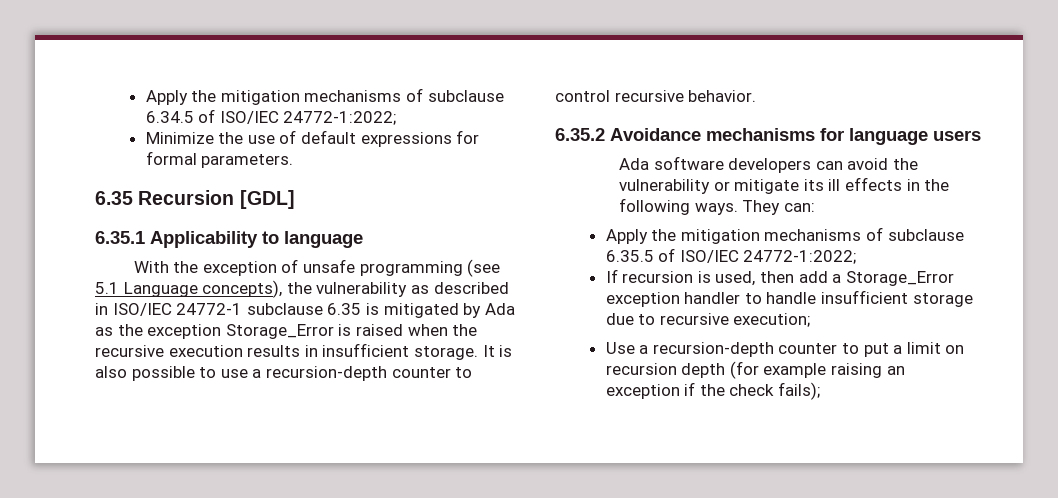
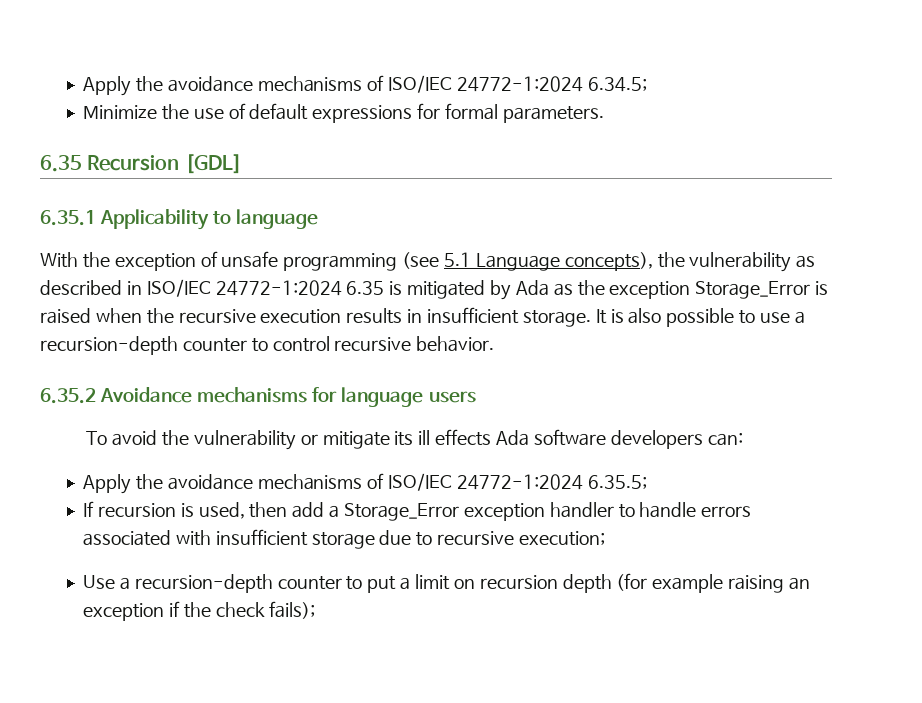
[145,88,504,105] [145,109,397,125] Apply the mitigation mechanisms of subclause 6.34.5 of ISO/IEC 24772-1:2022; -> [82,75,647,96] Apply the avoidance mechanisms of ISO/IEC 24772-1:2024 6.34.5;
[176,303,323,315] 24772-1 subclause -> [215,280,342,296] 24772-1:2024
[619,156,843,173] Ada software developers can -> [86,431,108,445] To
[906,179,950,191] [619,198,781,215] in the following ways. They -> [495,429,703,449] Ada software developers
[680,227,964,244] [605,248,857,264] mitigation mechanisms of subclause 6.35.5 of ISO/IEC 24772-1:2022; -> [167,473,647,491] avoidance mechanisms of ISO/IEC 24772-1:2024 6.35.5;
(817, 298) none -> [701,506,752,517] [82,530,211,546] errors associated with

